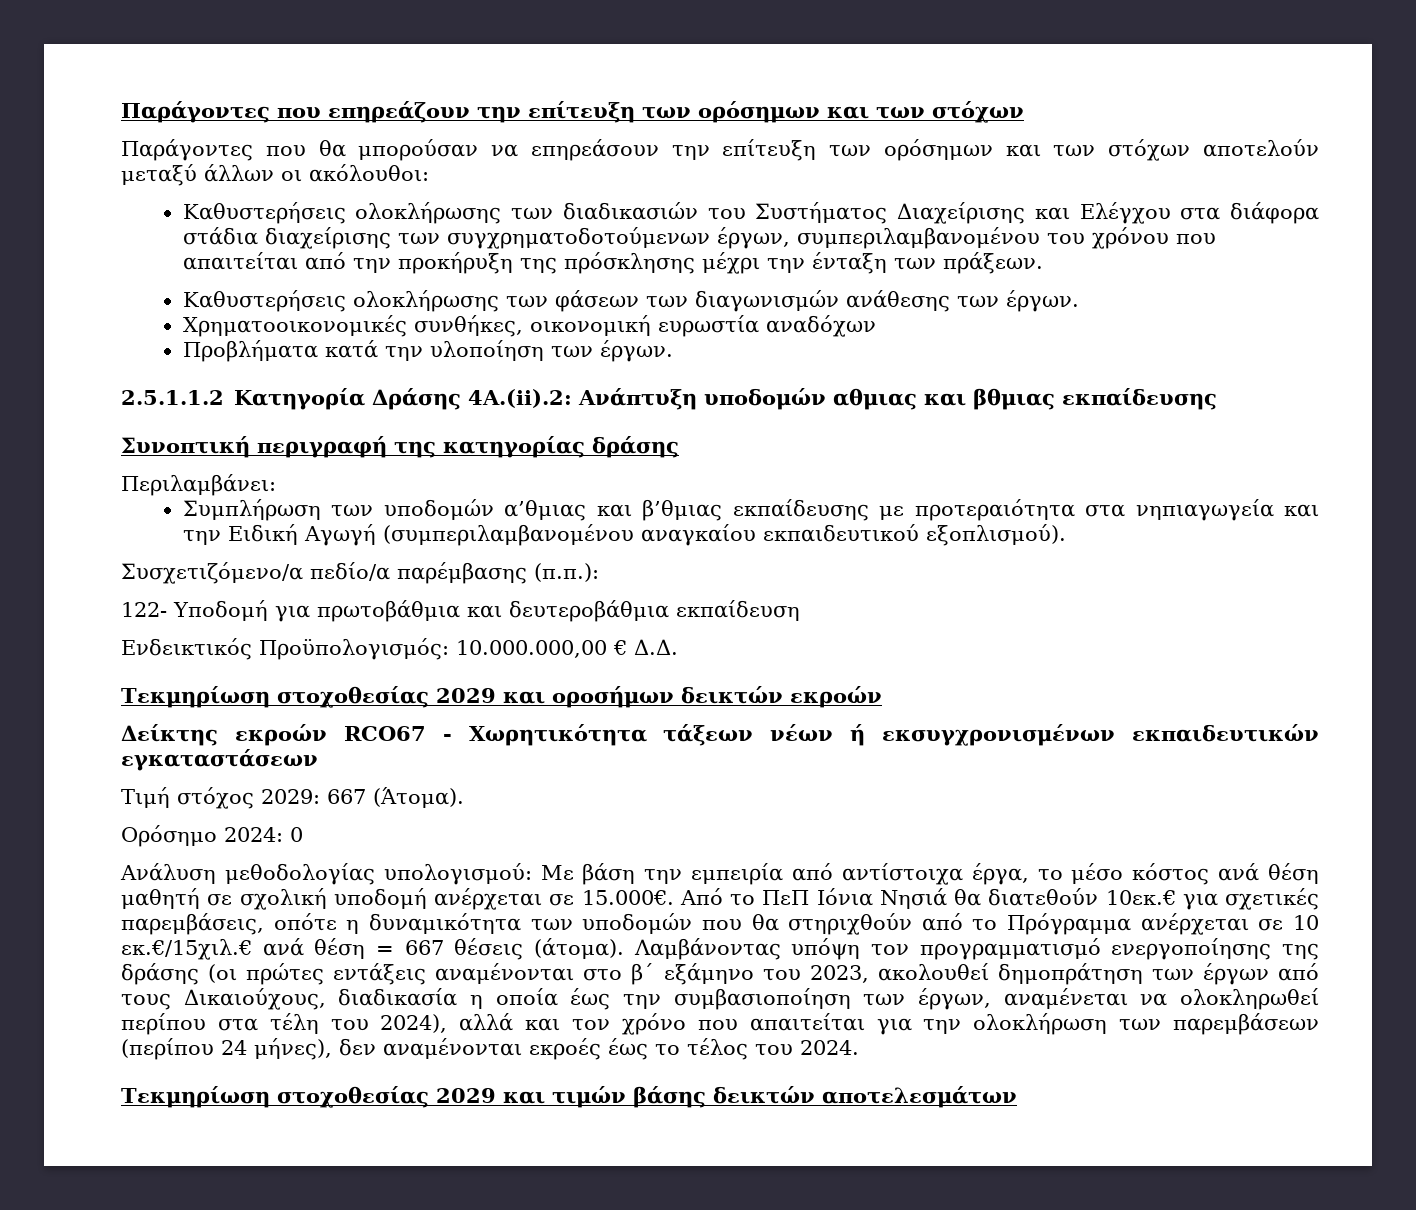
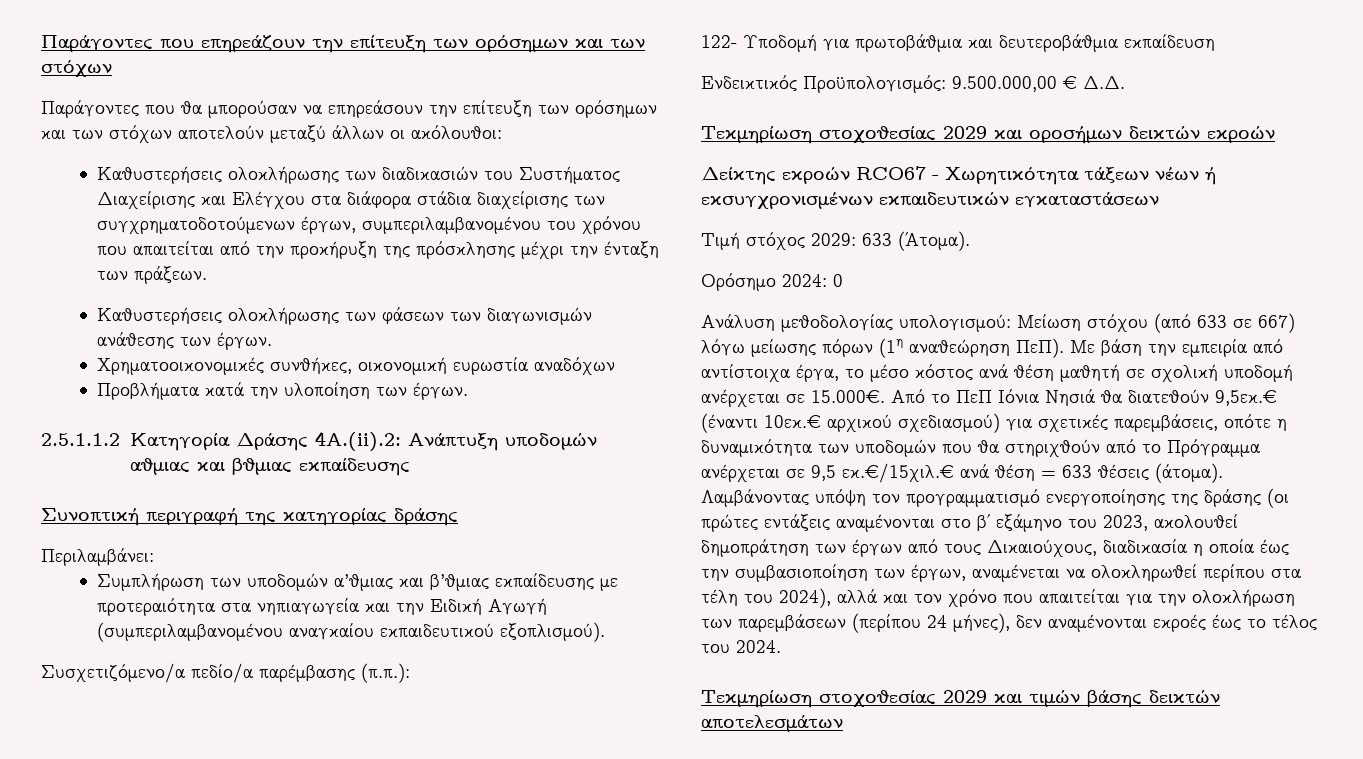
[456,640,607,658] 10.000.000,00 -> [952,76,1057,92] 9.500.000,00
[327,789,366,804] 667 -> [862,233,892,246] 633
(532, 874) none -> [1017,313,1295,333] [701,338,1064,358] Μείωση στόχου (από 633 σε 667) λόγω μείωσης πόρων (1η αναθεώρηση ΠεΠ).
[1105,890,1176,905] 10εκ.€ -> [1215,390,1277,406] [701,413,1000,433] 9,5εκ.€ (έναντι 10εκ.€ αρχικού σχεδιασμού)
[1292,915,1319,930] 10 -> [811,465,836,481] 9,5
[404,940,444,955] 667 -> [1062,465,1092,478] 633

